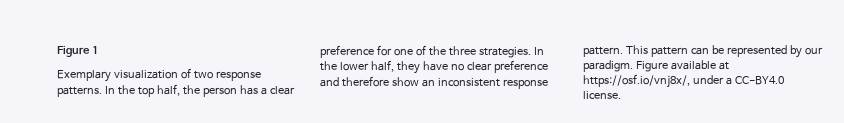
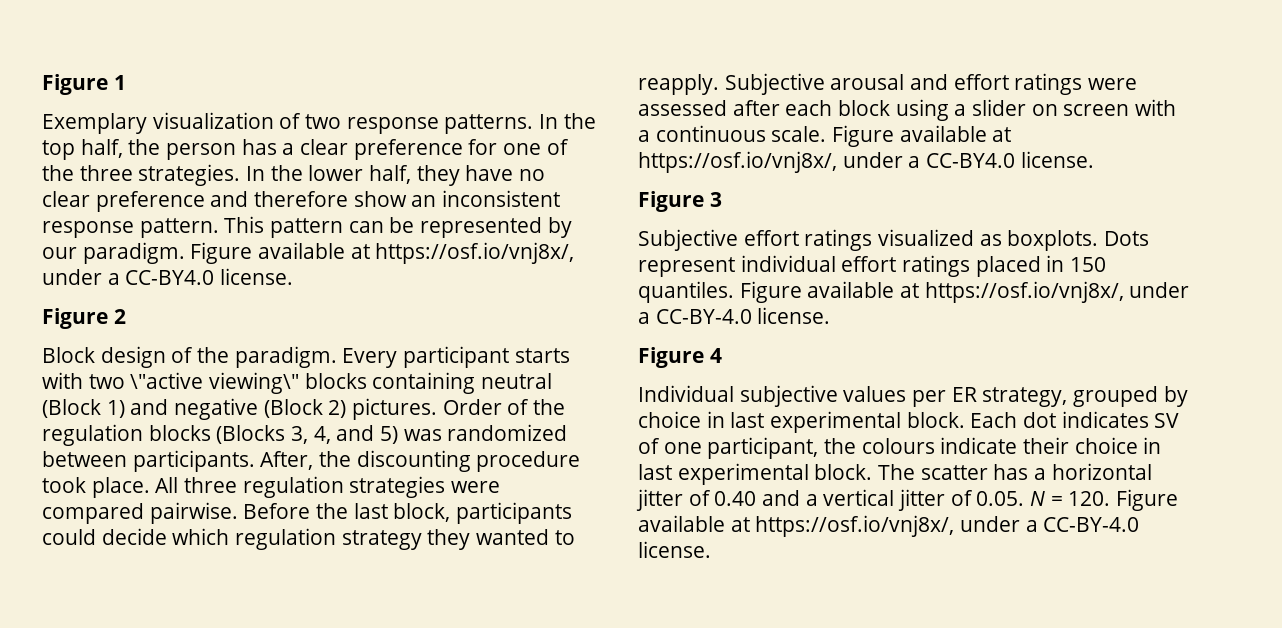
(621, 95) none -> [42,308,126,329] [42,346,570,368] [42,372,553,394] [42,398,566,420] [42,424,568,446] [42,450,581,472] [42,476,501,498] [42,502,573,524] [42,528,575,550] [638,73,1138,95] [638,99,1177,121] [638,125,1012,147] [638,151,1094,173] [638,191,722,212] [638,229,1150,251] [638,255,1107,277] [638,281,1190,303] [638,307,831,324] [638,347,722,368] [638,385,1188,407] [638,411,1180,433] [638,437,1162,459] [638,463,1152,485] [636,489,1179,511] [638,515,1140,537] [638,541,711,558] // Figure 2 // Block design of the paradigm. Every participant starts with two \"active viewing\" blocks containing neutral (Block 1) and negative (Block 2) pictures. Order of the regulation blocks (Blocks 3, 4, and 5) was randomized between participants. After, the discounting procedure took place. All three regulation strategies were compared pairwise. Before the last block, participants could decide which regulation strategy they wanted to reapply. Subjective arousal and effort ratings were assessed after each block using a slider on screen with a continuous scale. Figure available at https://osf.io/vnj8x/, under a CC-BY4.0 license. // Figure 3 // Subjective effort ratings visualized as boxplots. Dots represent individual effort ratings placed in 150 quantiles. Figure available at https://osf.io/vnj8x/, under a CC-BY-4.0 license. // Figure 4 // Individual subjective values per ER strategy, grouped by choice in last experimental block. Each dot indicates SV of one participant, the colours indicate their choice in last experimental block. The scatter has a horizontal jitter of 0.40 and a vertical jitter of 0.05. N = 120. Figure available at https://osf.io/vnj8x/, under a CC-BY-4.0 license.

